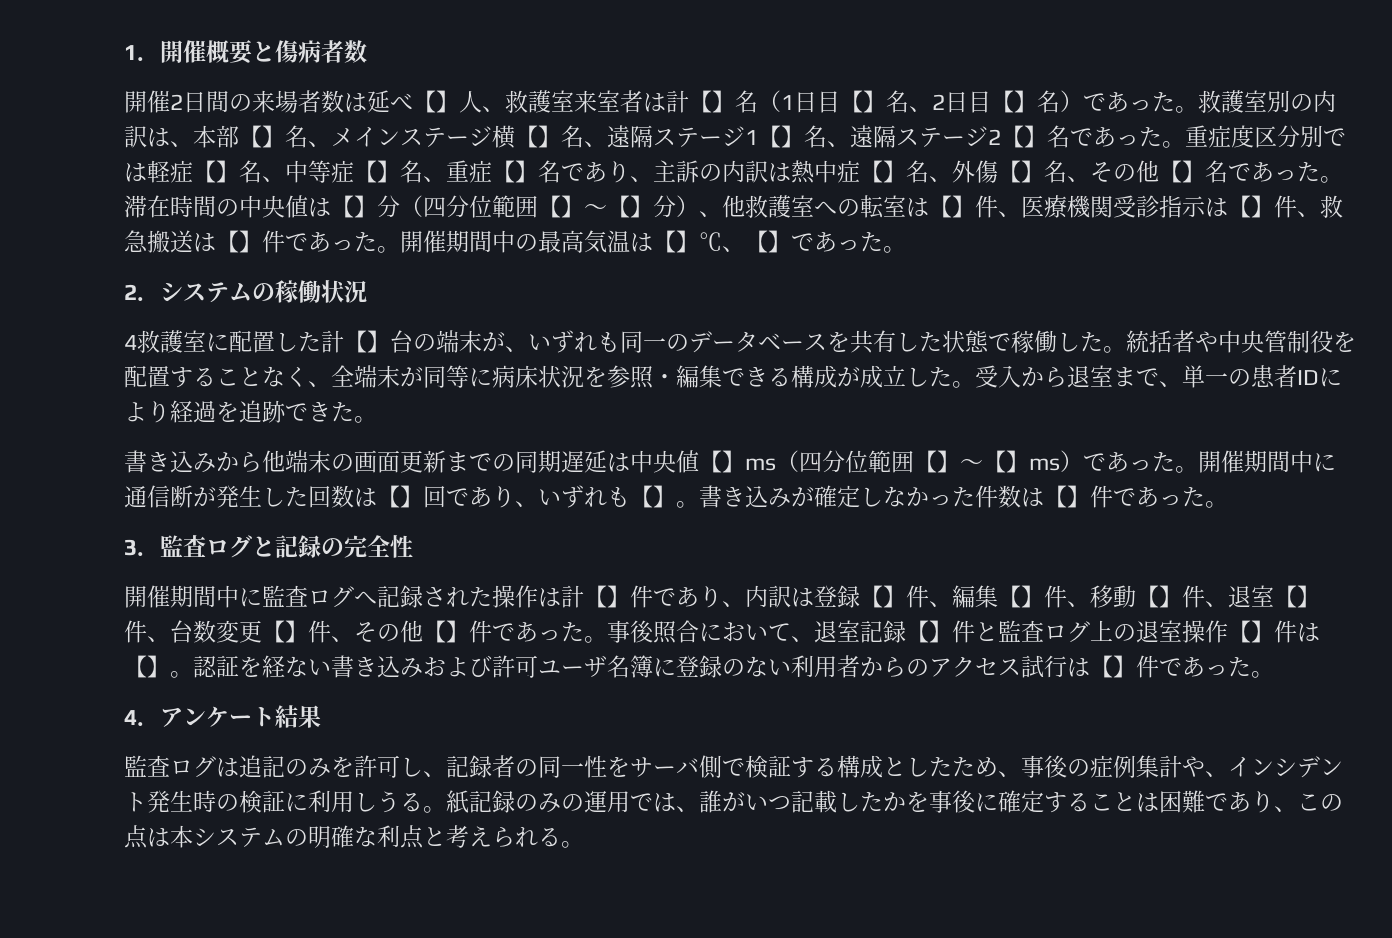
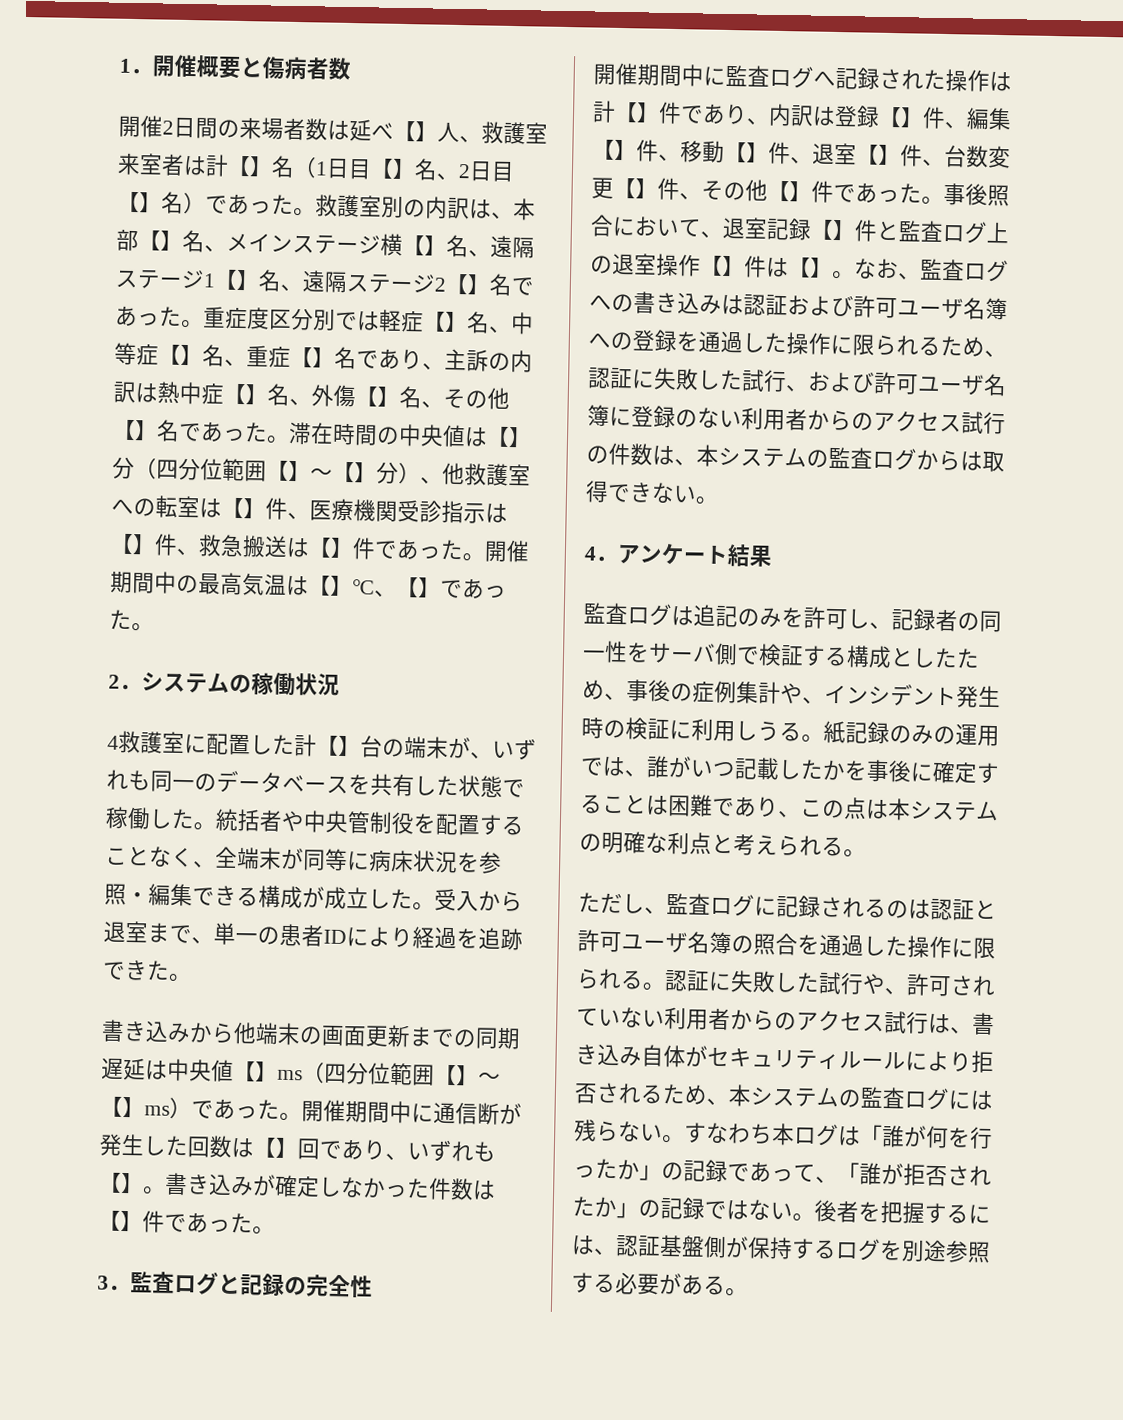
[193,655,423,678] 認証を経ない書き込み -> [854,258,1009,283] [589,291,1008,321] [588,329,1007,358] [587,367,809,393] なお、監査ログへの書き込みは認証および許可ユーザ名簿への登録を通過した操作に限られるため、認証に失敗した試行、
[1067,655,1251,678] は【】件であった -> [586,442,1005,473] [585,480,697,504] の件数は、本システムの監査ログからは取得できない
(584, 844) none -> [578,892,997,921] [577,929,996,960] [576,968,996,997] [576,1006,995,1036] [575,1043,994,1074] [574,1082,994,1111] [574,1119,993,1150] [573,1158,992,1187] [572,1196,991,1225] [571,1234,991,1264] [571,1272,748,1297] // ただし、監査ログに記録されるのは認証と許可ユーザ名簿の照合を通過した操作に限られる。認証に失敗した試行や、許可されていない利用者からのアクセス試行は、書き込み自体がセキュリティルールにより拒否されるため、本システムの監査ログには残らない。すなわち本ログは「誰が何を行ったか」の記録であって、「誰が拒否されたか」の記録ではない。後者を把握するには、認証基盤側が保持するログを別途参照する必要がある。

